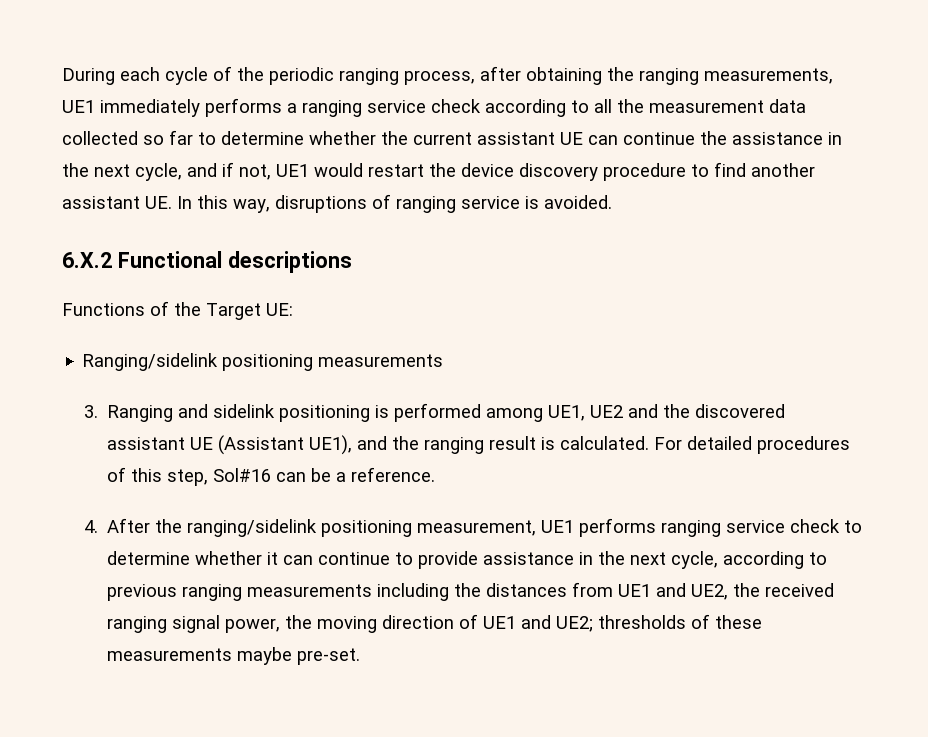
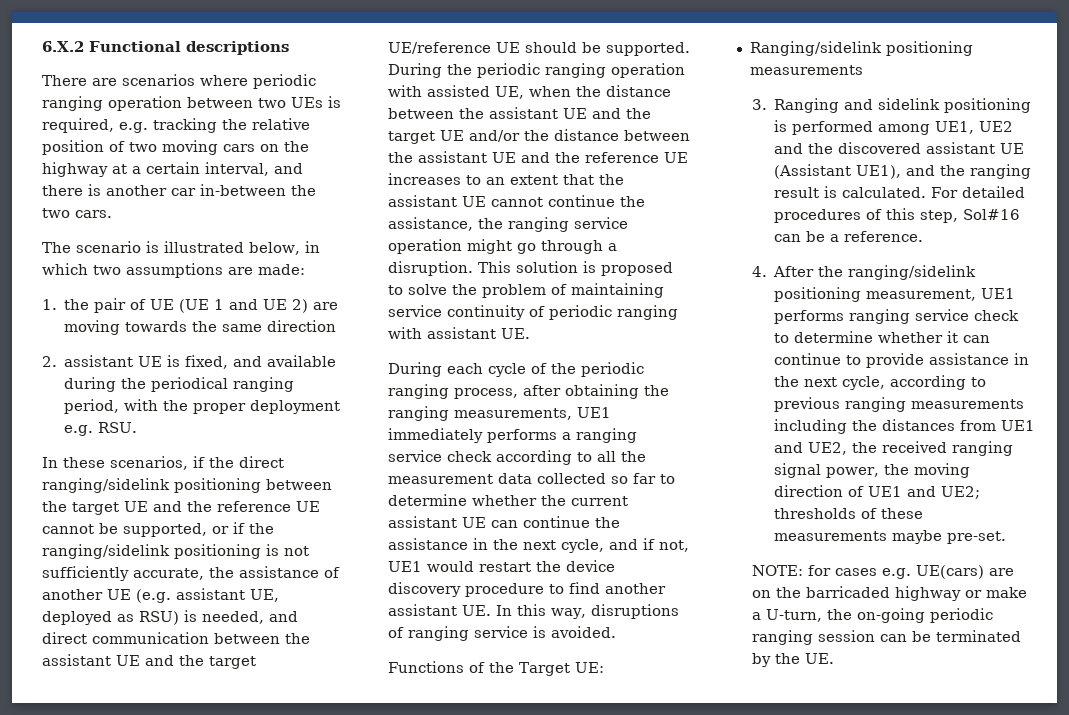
(62, 76) none -> [42,41,289,55] [42,74,316,89] [42,96,341,111] [42,118,310,133] [42,140,309,155] [42,162,303,177] [42,184,316,196] [42,208,112,218] [42,241,320,255] [42,263,305,278] [42,298,339,313] [64,320,337,335] [42,355,337,369] [64,377,295,392] [64,399,341,414] [64,422,138,436] [42,456,284,470] [42,478,332,493] [42,501,320,515] [42,522,274,537] [42,544,309,559] [42,566,340,581] [42,588,279,603] [42,610,298,625] [42,632,310,644] [42,654,256,669] [388,42,690,56] [388,63,685,78] [388,85,671,99] [388,107,651,119] [388,129,690,144] [388,151,688,163] [388,173,624,185] [388,195,645,207] [388,217,628,232] [388,239,617,254] [388,261,673,276] [388,283,664,298] [388,305,678,320] [388,327,530,339] 6.X.2 Functional descriptions // There are scenarios where periodic ranging operation between two UEs is required, e.g. tracking the relative position of two moving cars on the highway at a certain interval, and there is another car in-between the two cars. // The scenario is illustrated below, in which two assumptions are made: // 1. the pair of UE (UE 1 and UE 2) are moving towards the same direction // 2. assistant UE is fixed, and available during the periodical ranging period, with the proper deployment e.g. RSU. // In these scenarios, if the direct ranging/sidelink positioning between the target UE and the reference UE cannot be supported, or if the ranging/sidelink positioning is not sufficiently accurate, the assistance of another UE (e.g. assistant UE, deployed as RSU) is needed, and direct communication between the assistant UE and the target UE/reference UE should be supported. During the periodic ranging operation with assisted UE, when the distance between the assistant UE and the target UE and/or the distance between the assistant UE and the reference UE increases to an extent that the assistant UE cannot continue the assistance, the ranging service operation might go through a disruption. This solution is proposed to solve the problem of maintaining service continuity of periodic ranging with assistant UE. //
[62,251,352,273] // 6.X.2 Functional descriptions -> (616, 632) none
(361, 656) none -> [751,565,1014,579] [751,586,1027,601] [751,608,993,623] [751,630,1021,645] [751,653,834,667] // NOTE: for cases e.g. UE(cars) are on the barricaded highway or make a U-turn, the on-going periodic ranging session can be terminated by the UE.

